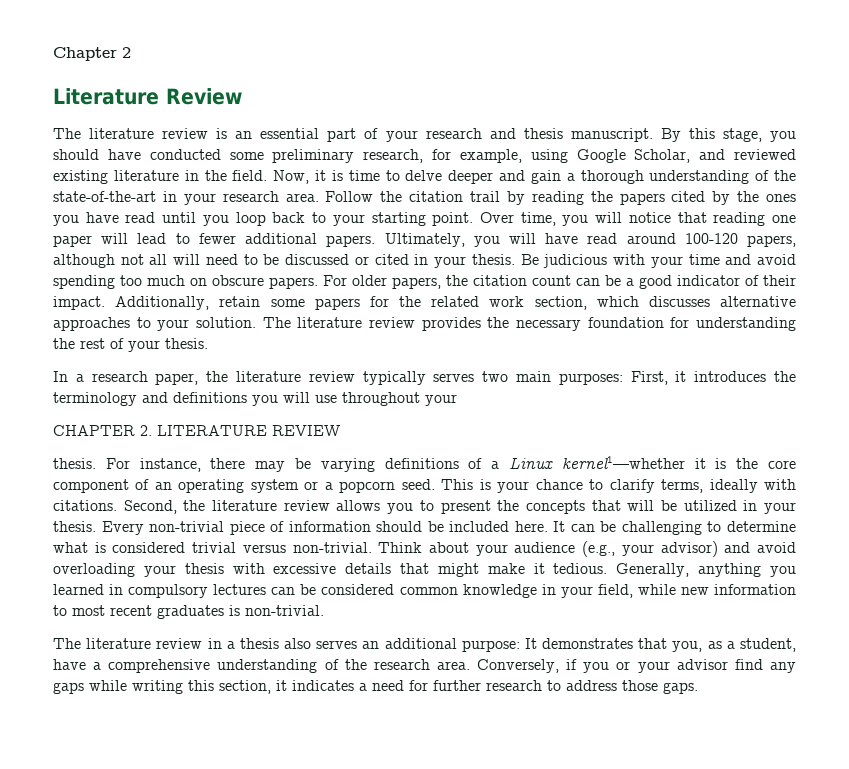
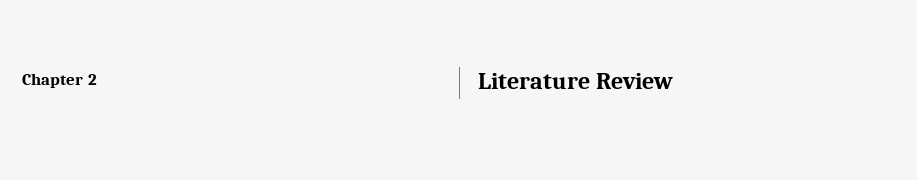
[53,128,796,142] [53,149,797,163] [53,170,797,184] [53,191,796,205] [53,212,796,226] [53,233,796,247] [53,254,796,268] [53,275,796,289] [53,296,796,310] [53,317,796,331] [53,338,208,352] [53,371,796,385] [53,392,457,406] [53,425,340,436] [53,456,796,472] [53,479,797,493] [53,500,796,514] [53,521,796,535] [53,541,796,557] [53,563,796,577] [53,584,796,598] [53,605,324,619] [53,638,796,652] [53,659,796,673] [53,680,698,694] // The literature review is an essential part of your research and thesis manuscript. By this stage, you should have conducted some preliminary research, for example, using Google Scholar, and reviewed existing literature in the field. Now, it is time to delve deeper and gain a thorough understanding of the state-of-the-art in your research area. Follow the citation trail by reading the papers cited by the ones you have read until you loop back to your starting point. Over time, you will notice that reading one paper will lead to fewer additional papers. Ultimately, you will have read around 100-120 papers, although not all will need to be discussed or cited in your thesis. Be judicious with your time and avoid spending too much on obscure papers. For older papers, the citation count can be a good indicator of their impact. Additionally, retain some papers for the related work section, which discusses alternative approaches to your solution. The literature review provides the necessary foundation for understanding the rest of your thesis. // In a research paper, the literature review typically serves two main purposes: First, it introduces the terminology and definitions you will use throughout your // CHAPTER 2. LITERATURE REVIEW // thesis. For instance, there may be varying definitions of a Linux kernel1—whether it is the core component of an operating system or a popcorn seed. This is your chance to clarify terms, ideally with citations. Second, the literature review allows you to present the concepts that will be utilized in your thesis. Every non-trivial piece of information should be included here. It can be challenging to determine what is considered trivial versus non-trivial. Think about your audience (e.g., your advisor) and avoid overloading your thesis with excessive details that might make it tedious. Generally, anything you learned in compulsory lectures can be considered common knowledge in your field, while new information to most recent graduates is non-trivial. // The literature review in a thesis also serves an additional purpose: It demonstrates that you, as a student, have a comprehensive understanding of the research area. Conversely, if you or your advisor find any gaps while writing this section, it indicates a need for further research to address those gaps. -> (674, 81) none

